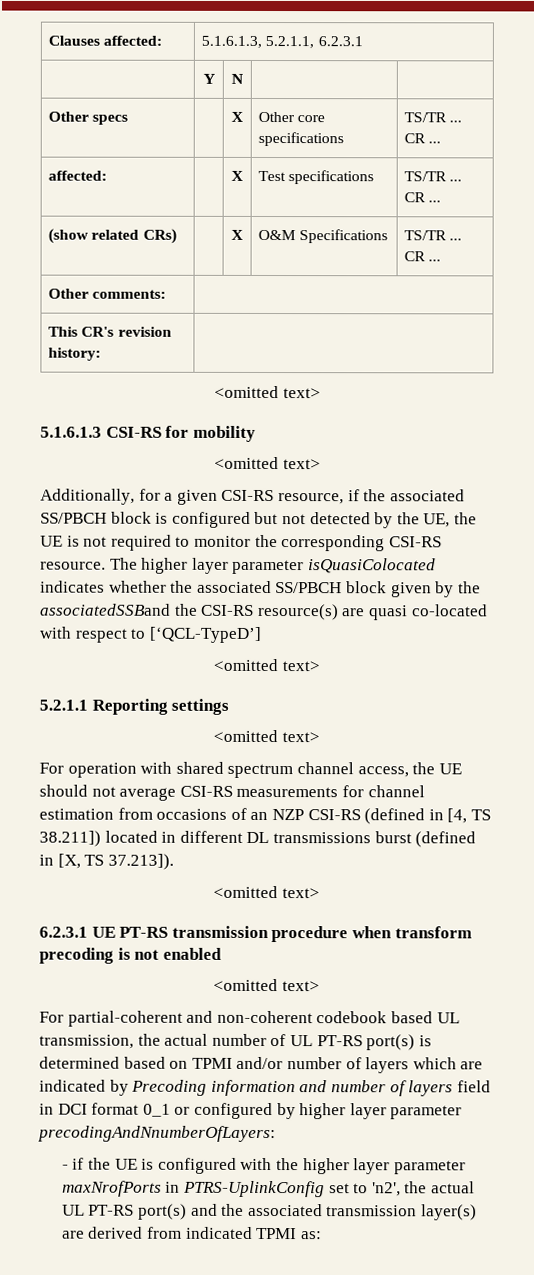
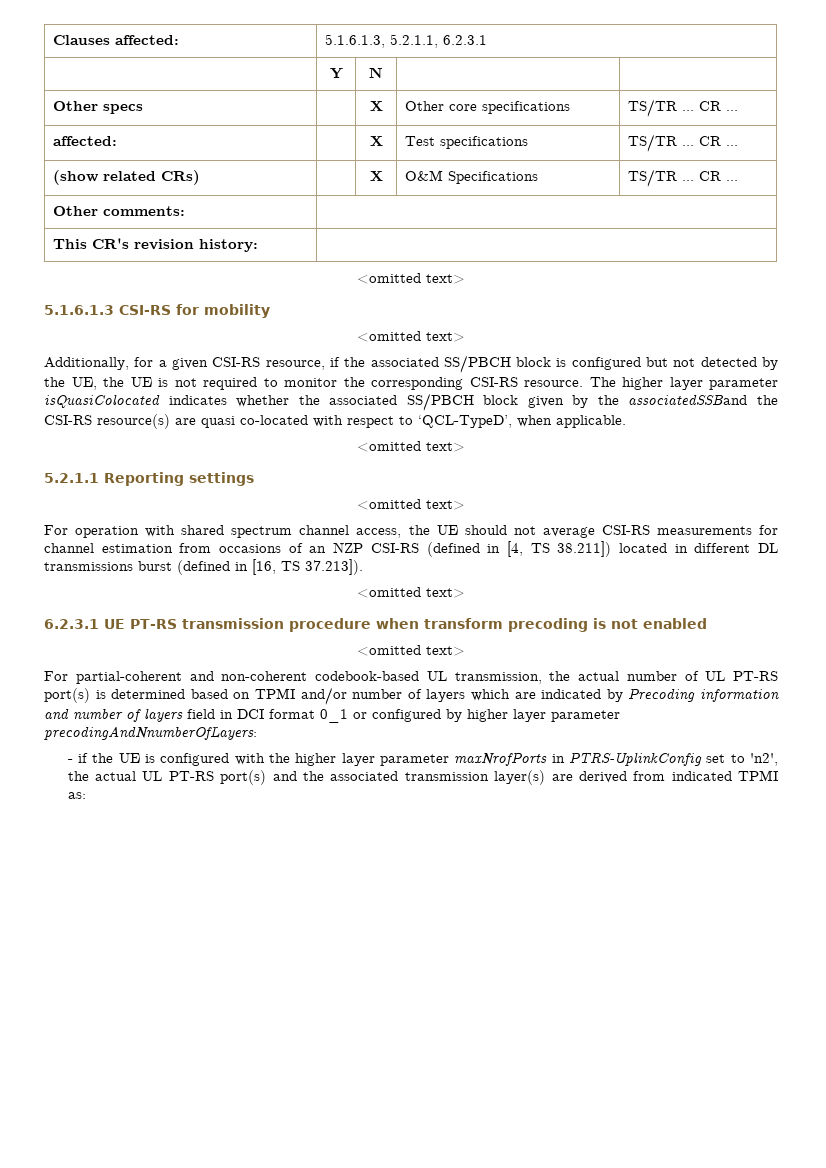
[148,626,262,643] [‘QCL-TypeD’] -> [418,415,626,428] ‘QCL-TypeD’, when applicable.
[57,853,81,869] [X, -> [252,559,276,575] [16,
[316,1011,433,1024] codebook based -> [315,671,419,681] codebook-based

